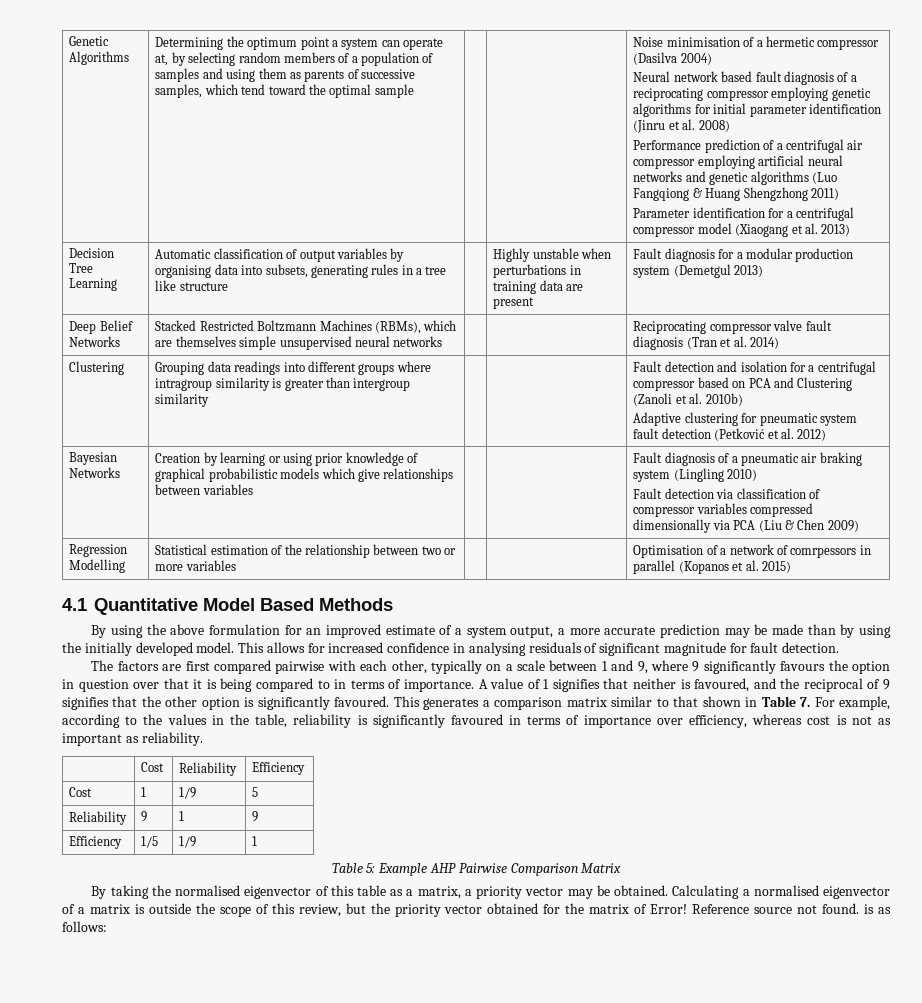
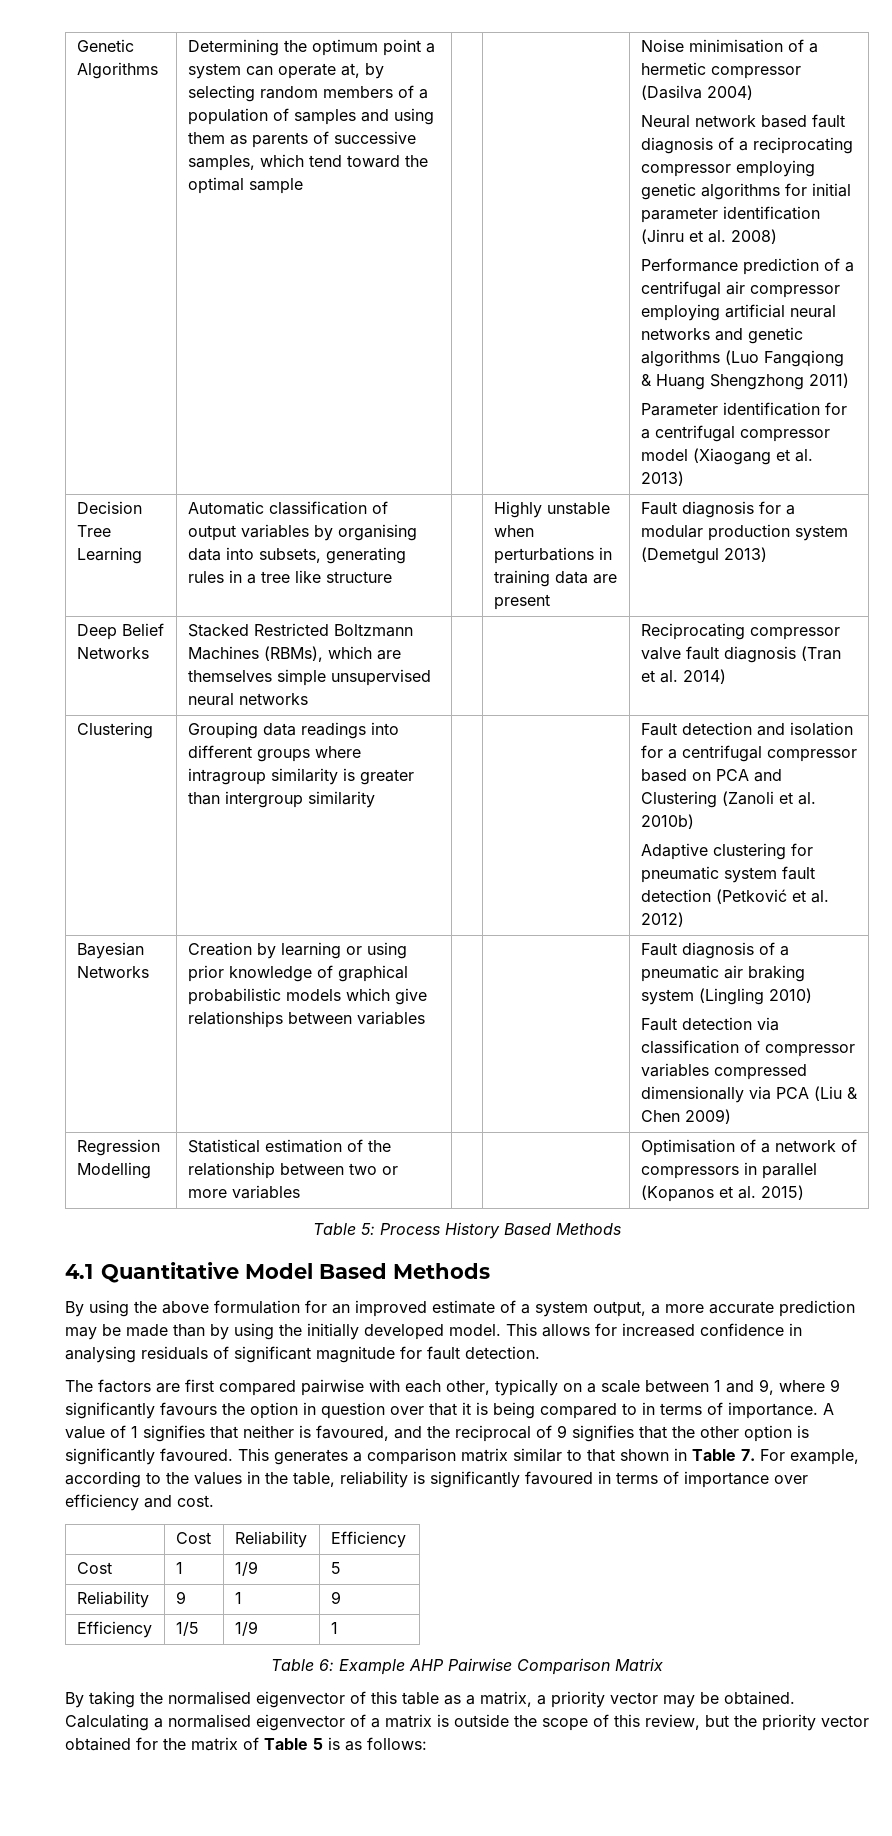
[790,547,857,558] comrpessors -> [640,1166,739,1179] compressors
(791, 567) none -> [313,1222,621,1239] // Table 5: Process History Based Methods
[689,714,891,728] [62,732,203,746] efficiency, whereas cost is not as important as reliability. -> [65,1494,214,1511] efficiency and cost.
[366,863,376,873] 5: -> [319,1659,334,1671] 6:
[650,903,860,914] Error! Reference source not found. -> [264,1738,323,1750] Table 5

